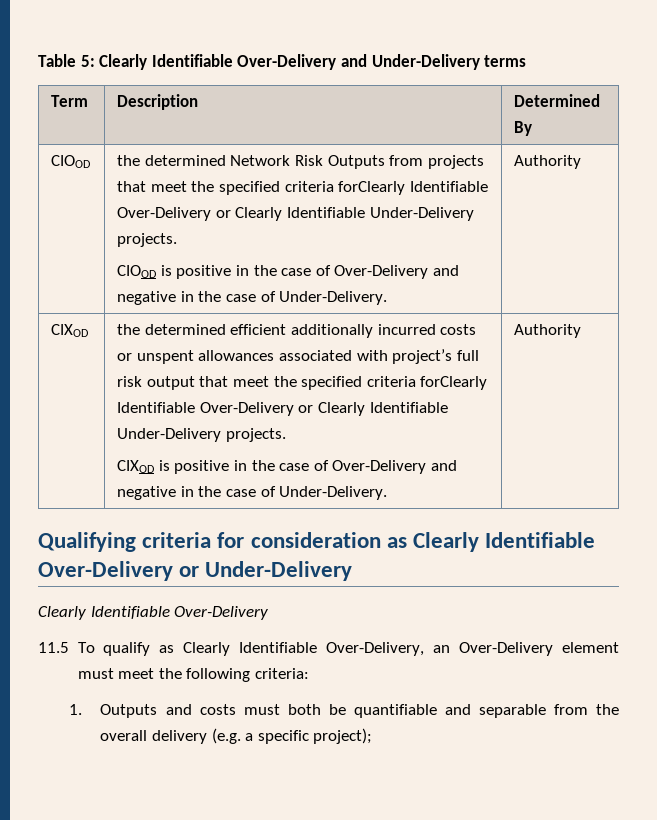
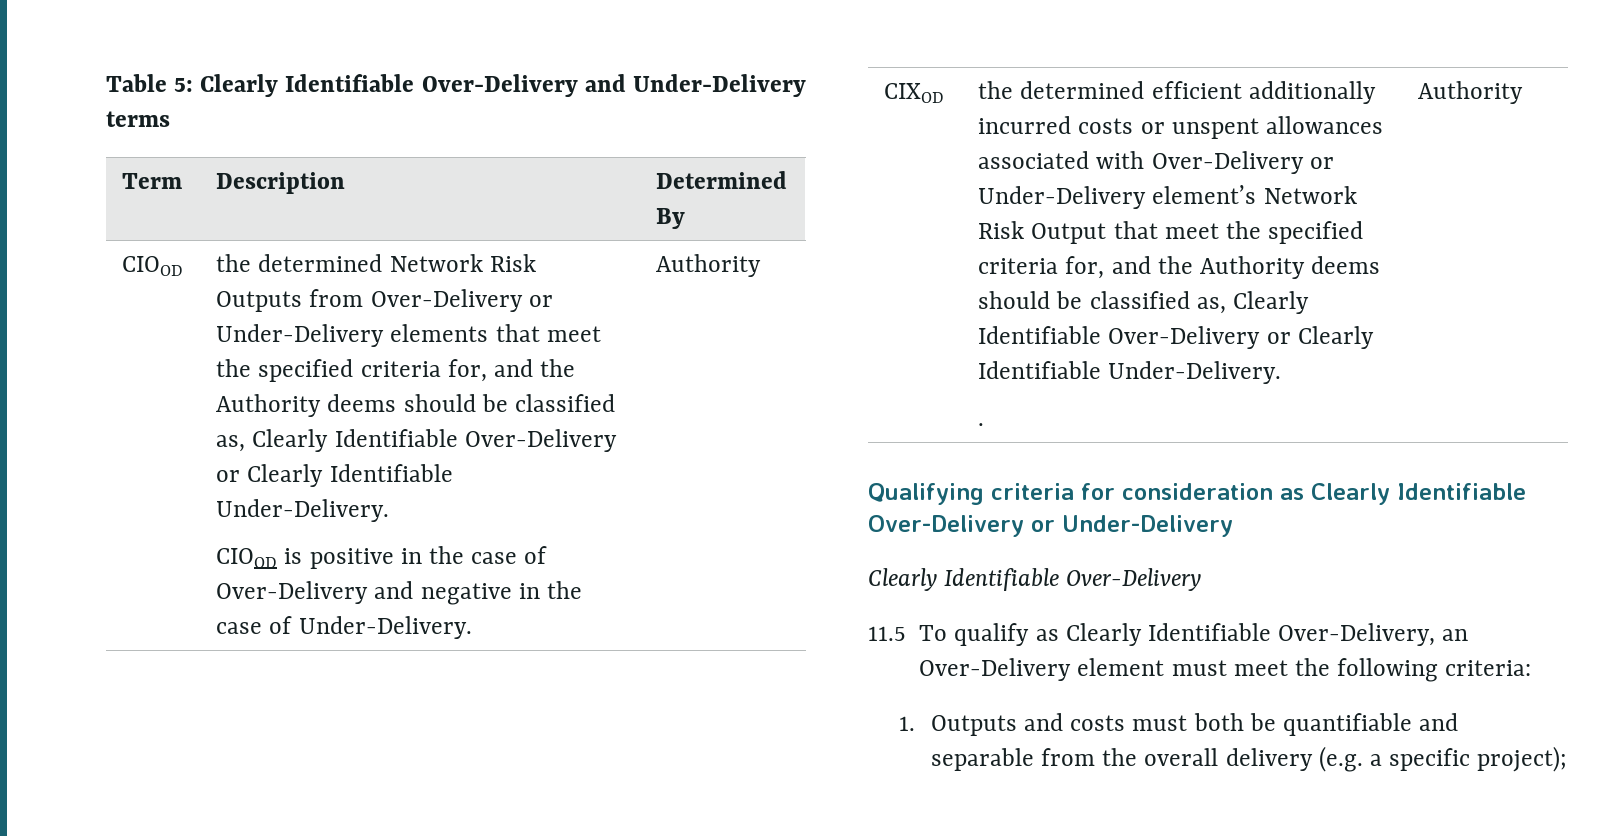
[427,155,484,169] [117,181,488,195] [117,207,474,221] [117,233,178,247] projects that meet the specified criteria forClearly Identifiable Over-Delivery or Clearly Identifiable Under-Delivery projects. -> [370,289,553,312] [216,324,601,347] [216,359,576,382] [216,394,615,417] [216,429,617,452] [216,464,453,487] [216,499,390,522] Over-Delivery or Under-Delivery elements that meet the specified criteria for, and the Authority deems should be classified as, Clearly Identifiable Over-Delivery or Clearly Identifiable Under-Delivery.
[392,349,479,364] [117,376,488,390] [117,402,448,416] [117,428,286,442] [117,460,457,474] [117,486,388,500] project’s full risk output that meet the specified criteria forClearly Identifiable Over-Delivery or Clearly Identifiable Under-Delivery projects. // CIXOD is positive in the case of Over-Delivery and negative in the case of Under-Delivery. -> [1151,151,1334,174] [978,185,1357,209] [978,221,1364,244] [978,256,1381,279] [978,291,1309,314] [978,326,1374,349] [978,361,1282,384] [978,423,985,426] Over-Delivery or Under-Delivery element’s Network Risk Output that meet the specified criteria for, and the Authority deems should be classified as, Clearly Identifiable Over-Delivery or Clearly Identifiable Under-Delivery. // .

